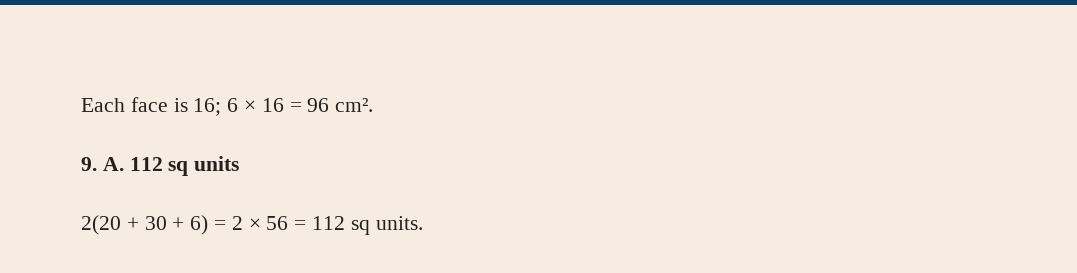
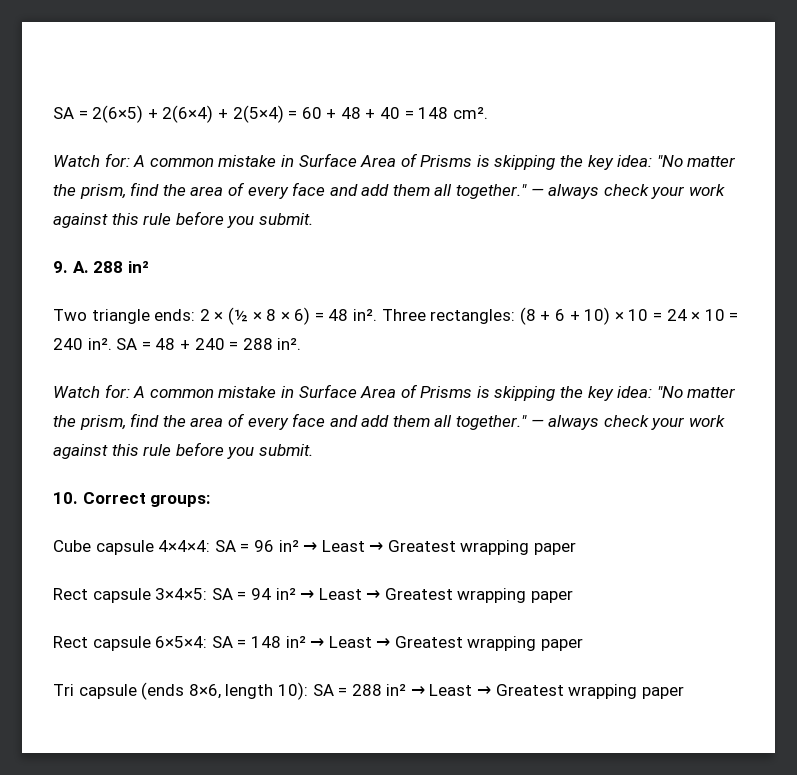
[81,97,374,116] [81,156,240,176] [81,215,423,235] Each face is 16; 6 × 16 = 96 cm². // 9. A. 112 sq units // 2(20 + 30 + 6) = 2 × 56 = 112 sq units. -> [53,105,488,123] [53,153,736,170] [53,182,726,199] [53,211,313,228] [53,261,149,273] [53,307,739,325] [53,338,302,350] [53,384,736,401] [53,413,726,430] [53,442,313,459] [53,492,211,507] [53,540,577,555] [53,588,574,603] [53,636,584,651] [53,682,684,700] SA = 2(6×5) + 2(6×4) + 2(5×4) = 60 + 48 + 40 = 148 cm². // Watch for: A common mistake in Surface Area of Prisms is skipping the key idea: "No matter the prism, find the area of every face and add them all together." — always check your work against this rule before you submit. // 9. A. 288 in² // Two triangle ends: 2 × (½ × 8 × 6) = 48 in². Three rectangles: (8 + 6 + 10) × 10 = 24 × 10 = 240 in². SA = 48 + 240 = 288 in². // Watch for: A common mistake in Surface Area of Prisms is skipping the key idea: "No matter the prism, find the area of every face and add them all together." — always check your work against this rule before you submit. // 10. Correct groups: // Cube capsule 4×4×4: SA = 96 in² → Least → Greatest wrapping paper // Rect capsule 3×4×5: SA = 94 in² → Least → Greatest wrapping paper // Rect capsule 6×5×4: SA = 148 in² → Least → Greatest wrapping paper // Tri capsule (ends 8×6, length 10): SA = 288 in² → Least → Greatest wrapping paper

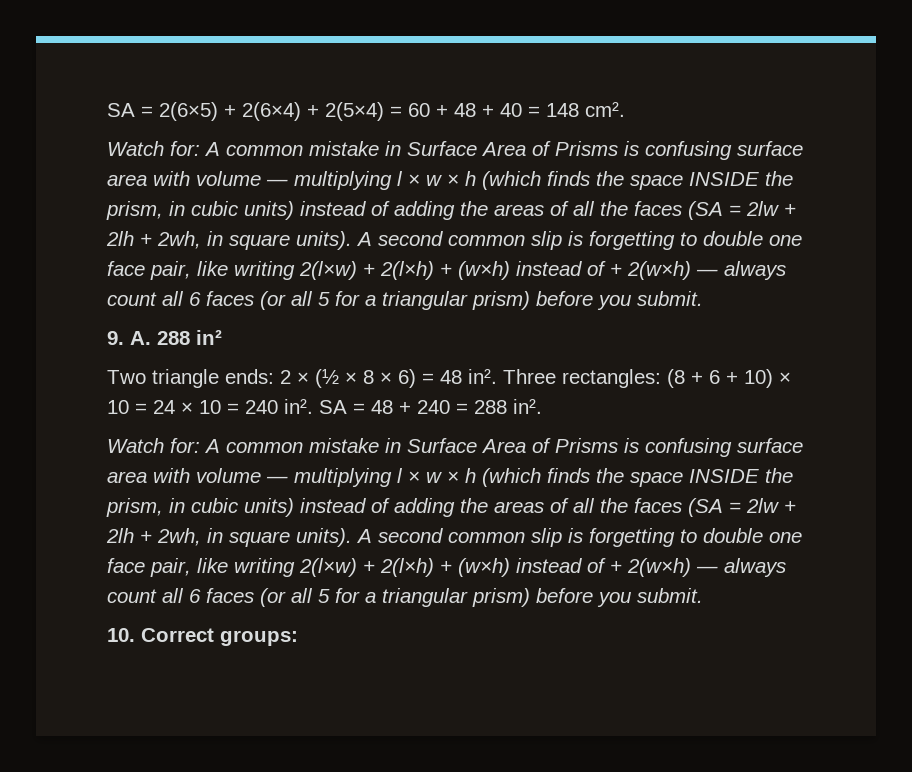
[494,155,736,170] [53,182,726,199] [53,213,172,228] skipping the key idea: "No matter the prism, find the area of every face and add them all together." — always check your work against this rule -> [645,141,803,160] [107,171,793,190] [106,201,796,220] [106,231,802,250] [107,261,786,280] [107,291,530,310] confusing surface area with volume — multiplying l × w × h (which finds the space INSIDE the prism, in cubic units) instead of adding the areas of all the faces (SA = 2lw + 2lh + 2wh, in square units). A second common slip is forgetting to double one face pair, like writing 2(l×w) + 2(l×h) + (w×h) instead of + 2(w×h) — always count all 6 faces (or all 5 for a triangular prism)
[494,386,736,401] [53,413,726,430] [53,444,172,459] skipping the key idea: "No matter the prism, find the area of every face and add them all together." — always check your work against this rule -> [645,438,803,457] [107,468,793,487] [106,498,796,517] [106,528,802,547] [107,558,786,577] [107,588,530,607] confusing surface area with volume — multiplying l × w × h (which finds the space INSIDE the prism, in cubic units) instead of adding the areas of all the faces (SA = 2lw + 2lh + 2wh, in square units). A second common slip is forgetting to double one face pair, like writing 2(l×w) + 2(l×h) + (w×h) instead of + 2(w×h) — always count all 6 faces (or all 5 for a triangular prism)
[53,540,577,555] [53,588,574,603] [53,636,584,651] [53,682,684,700] // Cube capsule 4×4×4: SA = 96 in² → Least → Greatest wrapping paper // Rect capsule 3×4×5: SA = 94 in² → Least → Greatest wrapping paper // Rect capsule 6×5×4: SA = 148 in² → Least → Greatest wrapping paper // Tri capsule (ends 8×6, length 10): SA = 288 in² → Least → Greatest wrapping paper -> (298, 638) none

